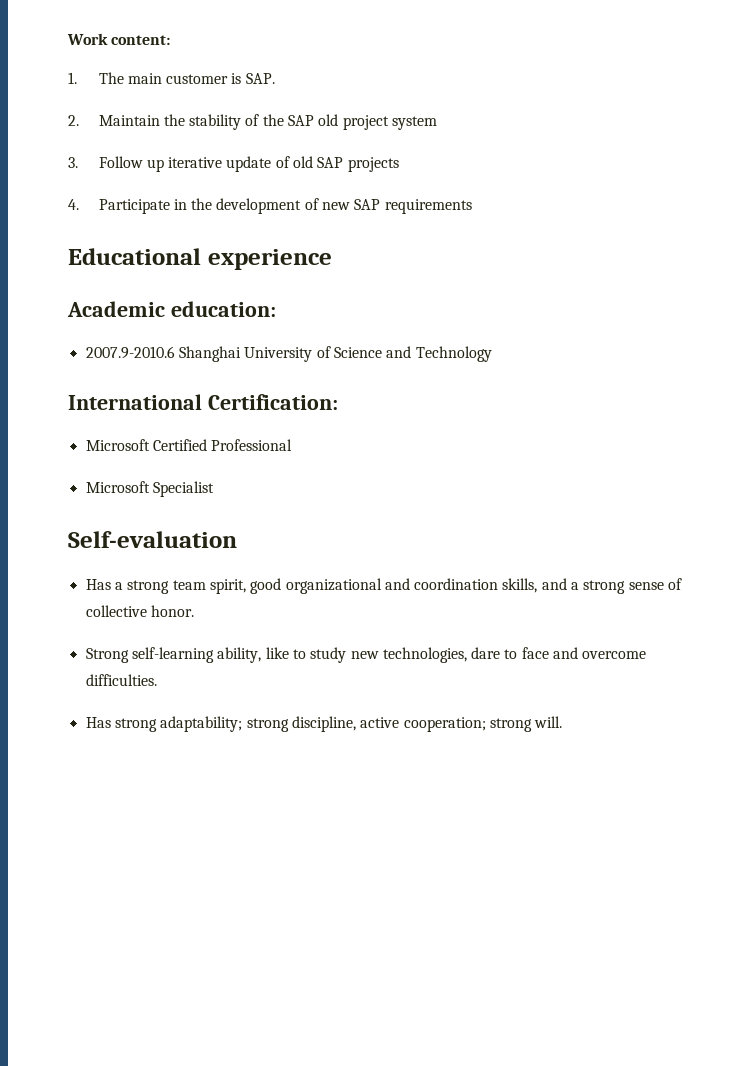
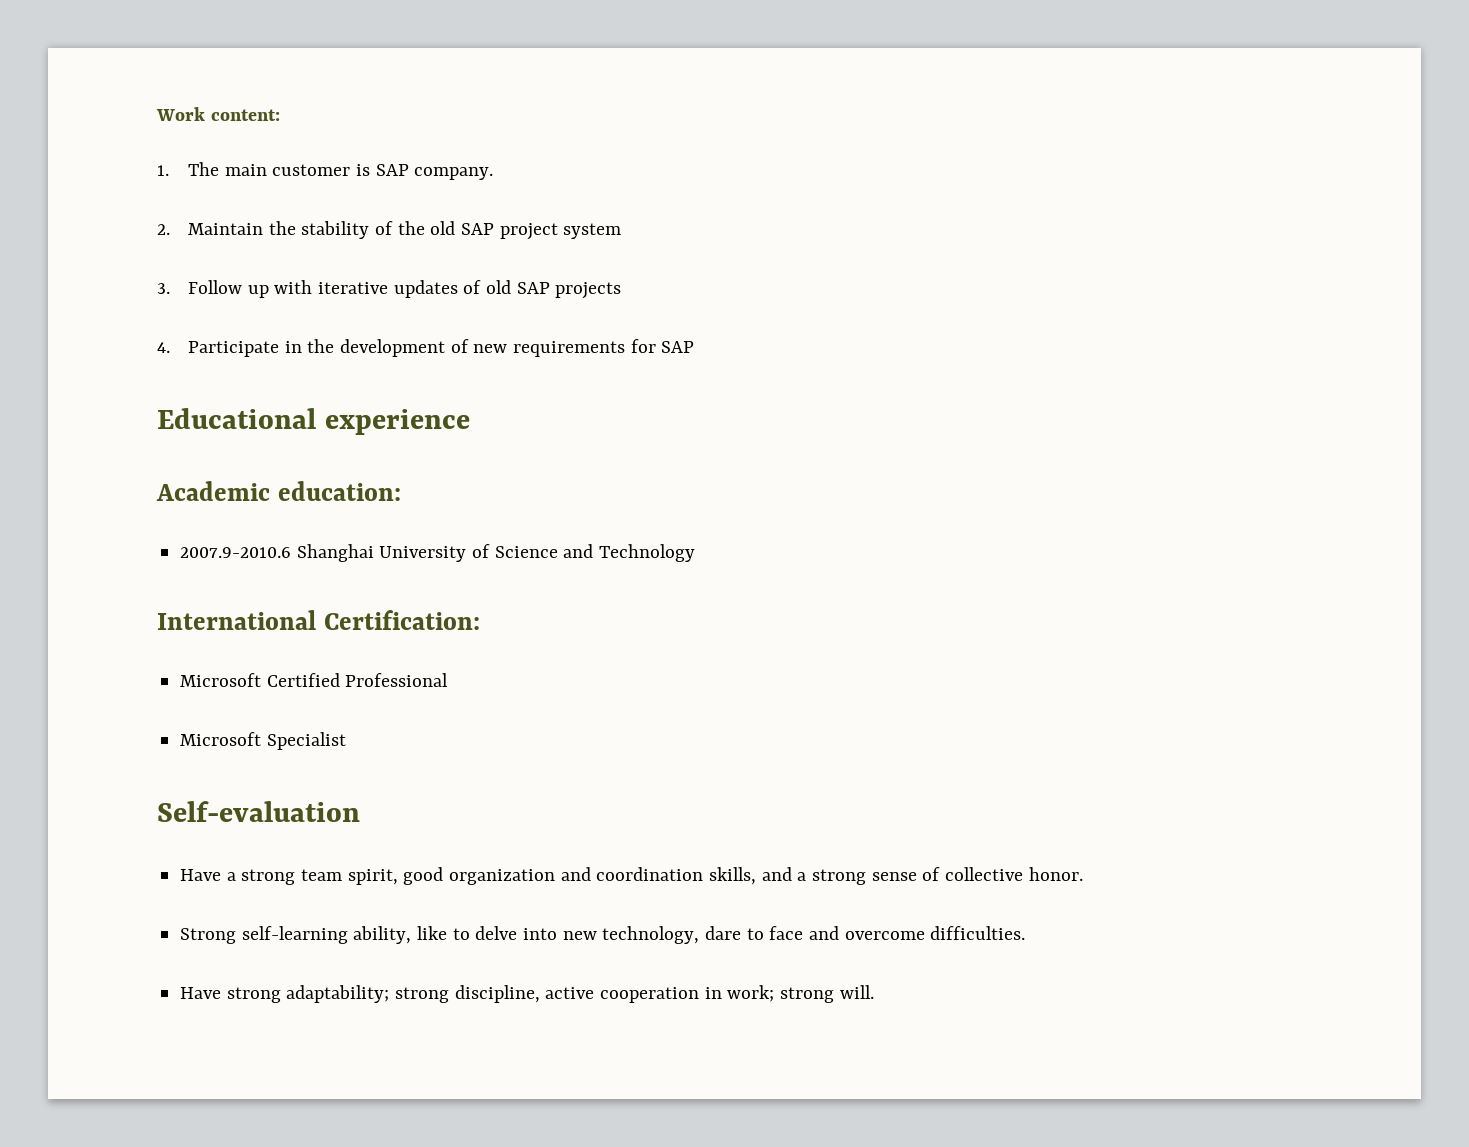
[245,73,275,84] SAP. -> [375,164,494,180] SAP company.
[288,114,339,126] SAP old -> [430,221,494,235] old SAP
[168,156,272,172] iterative update -> [274,280,458,298] with iterative updates
[354,199,472,214] SAP requirements -> [512,339,695,357] requirements for SAP
[85,579,111,590] Has -> [180,869,222,881] Have
[285,578,382,594] organizational -> [449,869,556,885] organization
[310,647,467,663] study new technologies, -> [475,926,700,944] delve into new technology,
[85,717,111,728] Has -> [180,987,222,999] Have
[403,717,486,732] cooperation; -> [600,985,775,1003] cooperation in work;

